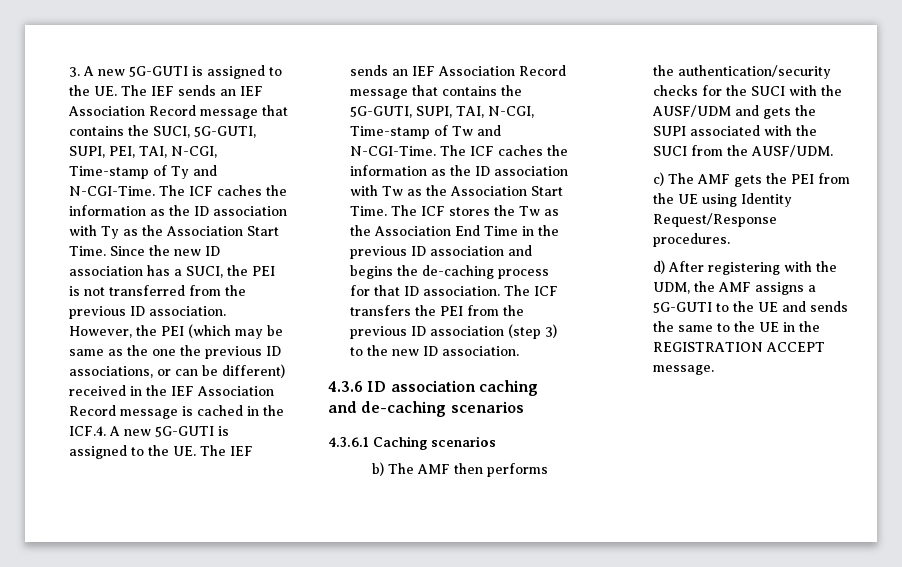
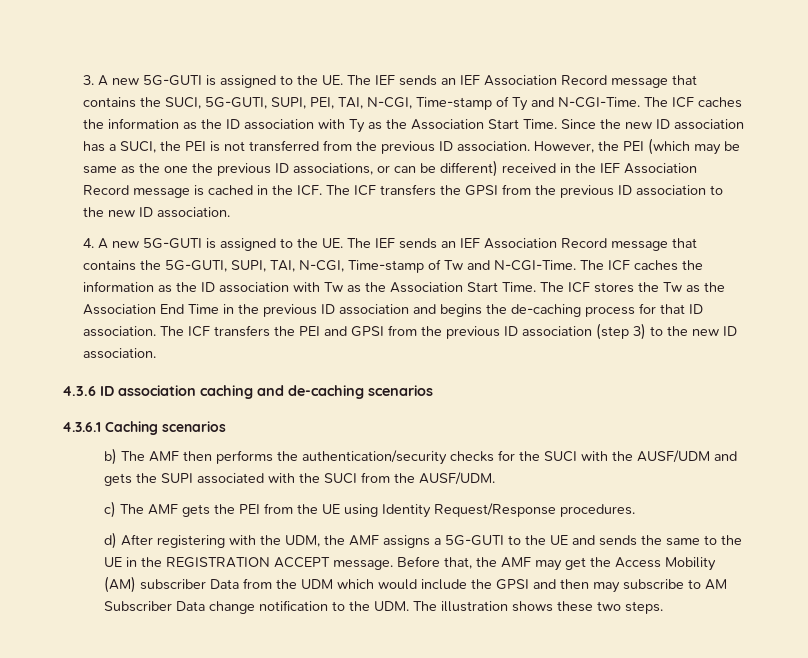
[69,426,107,436] ICF.4. -> [296,184,723,198] [82,207,230,218] [82,238,94,248] ICF. The ICF transfers the GPSI from the previous ID association to the new ID association. // 4.
(464, 311) none -> [323,326,384,337] and GPSI
(715, 370) none -> [396,556,716,571] [103,576,727,593] [103,600,663,614] Before that, the AMF may get the Access Mobility (AM) subscriber Data from the UDM which would include the GPSI and then may subscribe to AM Subscriber Data change notification to the UDM. The illustration shows these two steps.

